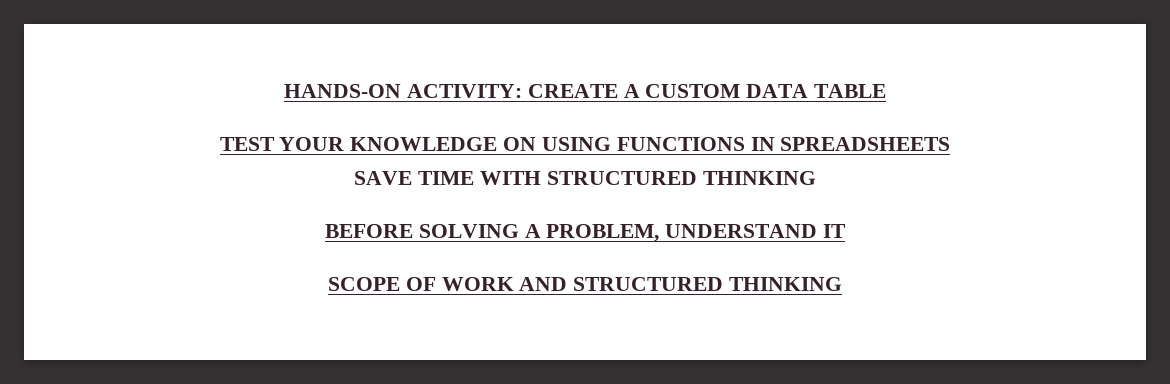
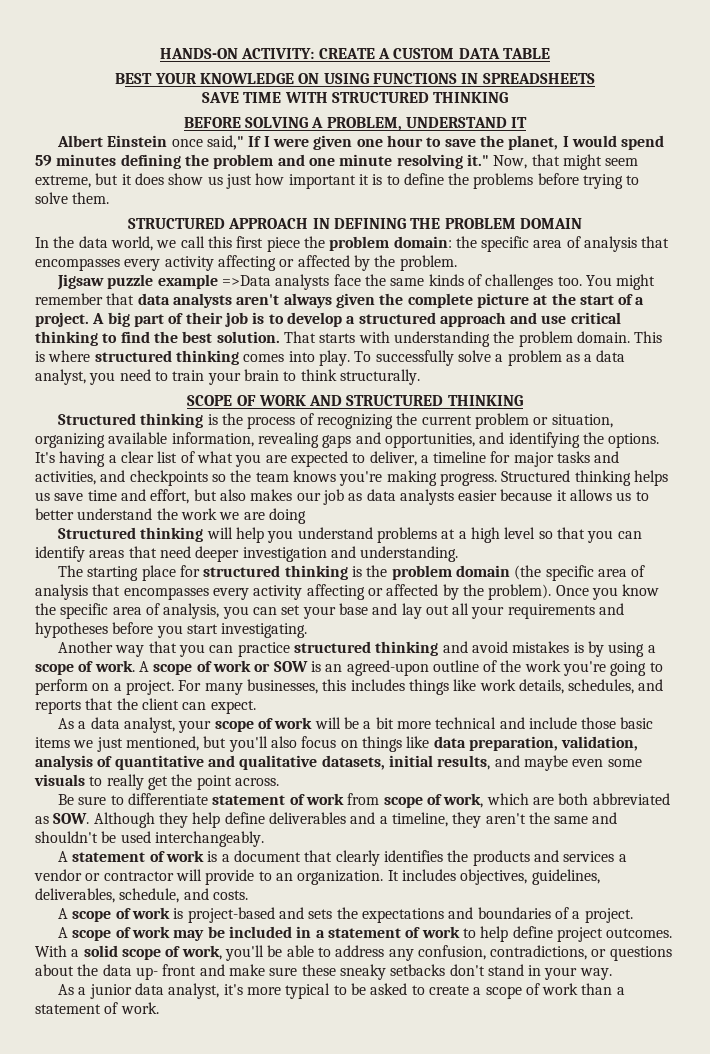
[219,137,275,151] TEST -> [115,73,153,84] BEST
(847, 231) none -> [57,135,665,150] [35,154,639,170] [35,173,640,189] [35,192,110,204] [128,218,582,229] [35,236,670,252] [35,255,457,271] [57,274,656,290] [35,293,645,308] [35,312,621,327] [35,331,663,347] [35,350,626,366] [35,369,420,385] // Albert Einstein once said," If I were given one hour to save the planet, I would spend 59 minutes defining the problem and one minute resolving it." Now, that might seem extreme, but it does show us just how important it is to define the problems before trying to solve them. // STRUCTURED APPROACH IN DEFINING THE PROBLEM DOMAIN // In the data world, we call this first piece the problem domain: the specific area of analysis that encompasses every activity affecting or affected by the problem. // Jigsaw puzzle example =>Data analysts face the same kinds of challenges too. You might remember that data analysts aren't always given the complete picture at the start of a project. A big part of their job is to develop a structured approach and use critical thinking to find the best solution. That starts with understanding the problem domain. This is where structured thinking comes into play. To successfully solve a problem as a data analyst, you need to train your brain to think structurally.
(843, 284) none -> [58,413,613,429] [35,432,660,448] [35,451,620,467] [35,470,668,486] [35,489,649,505] [35,508,306,524] [58,527,642,543] [35,546,459,562] [58,565,646,581] [35,584,660,600] [35,603,625,619] [35,622,308,638] [58,641,656,657] [35,660,663,676] [35,679,664,695] [35,698,256,714] [58,717,654,733] [35,736,639,752] [35,755,642,771] [34,774,279,790] [58,793,670,808] [35,812,618,828] [35,831,264,847] [58,850,627,866] [34,869,600,885] [35,888,248,903] [58,907,633,923] [58,926,673,942] [35,945,672,961] [35,964,612,980] [58,983,625,999] [35,1002,159,1014] // Structured thinking is the process of recognizing the current problem or situation, organizing available information, revealing gaps and opportunities, and identifying the options. It's having a clear list of what you are expected to deliver, a timeline for major tasks and activities, and checkpoints so the team knows you're making progress. Structured thinking helps us save time and effort, but also makes our job as data analysts easier because it allows us to better understand the work we are doing // Structured thinking will help you understand problems at a high level so that you can identify areas that need deeper investigation and understanding. // The starting place for structured thinking is the problem domain (the specific area of analysis that encompasses every activity affecting or affected by the problem). Once you know the specific area of analysis, you can set your base and lay out all your requirements and hypotheses before you start investigating. // Another way that you can practice structured thinking and avoid mistakes is by using a scope of work. A scope of work or SOW is an agreed-upon outline of the work you're going to perform on a project. For many businesses, this includes things like work details, schedules, and reports that the client can expect. // As a data analyst, your scope of work will be a bit more technical and include those basic items we just mentioned, but you'll also focus on things like data preparation, validation, analysis of quantitative and qualitative datasets, initial results, and maybe even some visuals to really get the point across. // Be sure to differentiate statement of work from scope of work, which are both abbreviated as SOW. Although they help define deliverables and a timeline, they aren't the same and shouldn't be used interchangeably. // A statement of work is a document that clearly identifies the products and services a vendor or contractor will provide to an organization. It includes objectives, guidelines, deliverables, schedule, and costs. // A scope of work is project-based and sets the expectations and boundaries of a project. // A scope of work may be included in a statement of work to help define project outcomes. With a solid scope of work, you'll be able to address any confusion, contradictions, or questions about the data up- front and make sure these sneaky setbacks don't stand in your way. // As a junior data analyst, it's more typical to be asked to create a scope of work than a statement of work.

